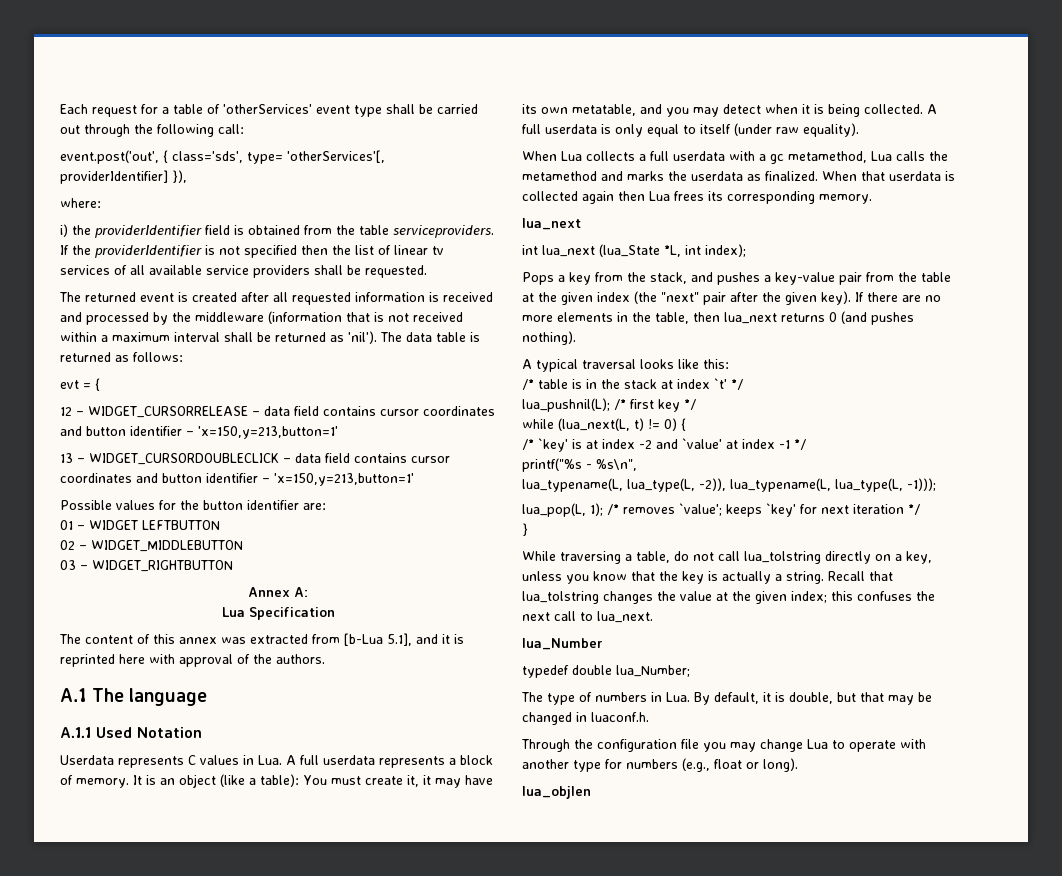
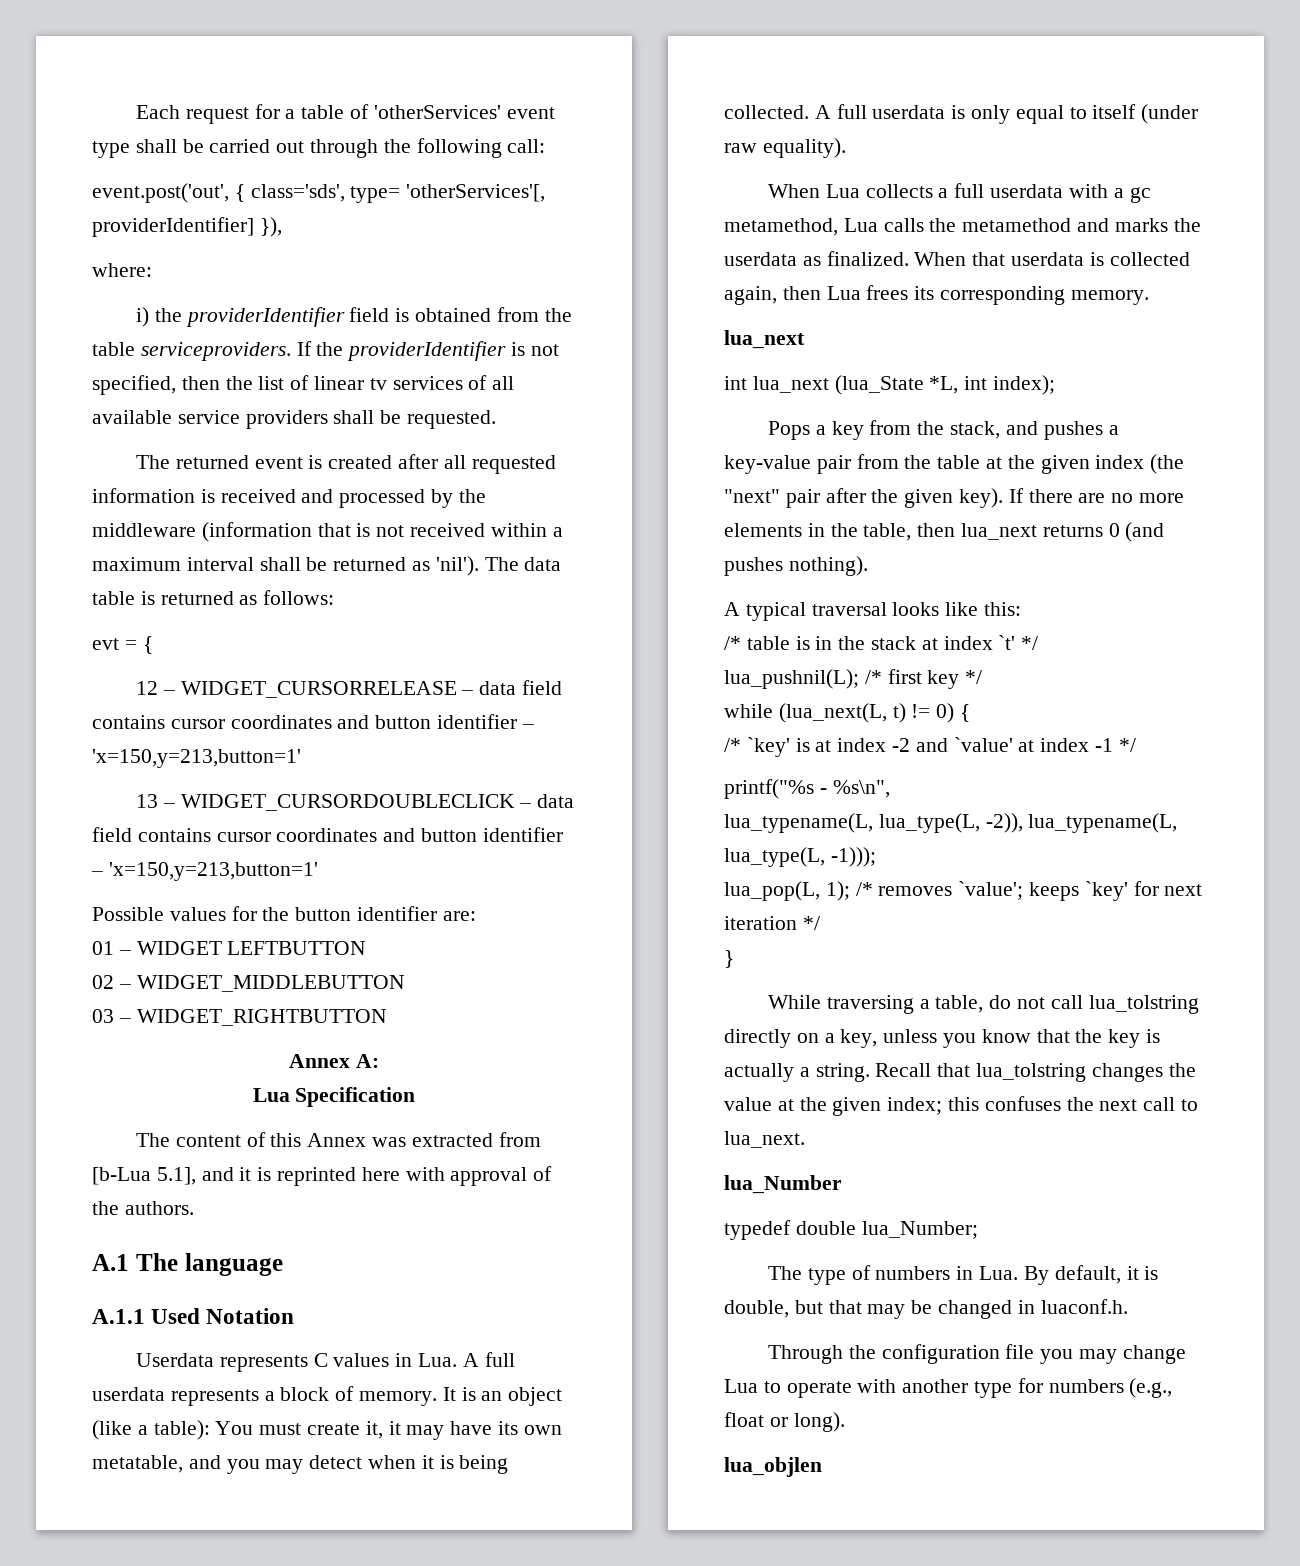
[244,245,297,258] specified -> [92,375,176,395] specified,
[179,637,217,644] annex -> [307,1133,367,1147] Annex
[582,191,614,204] again -> [724,286,777,305] again,

